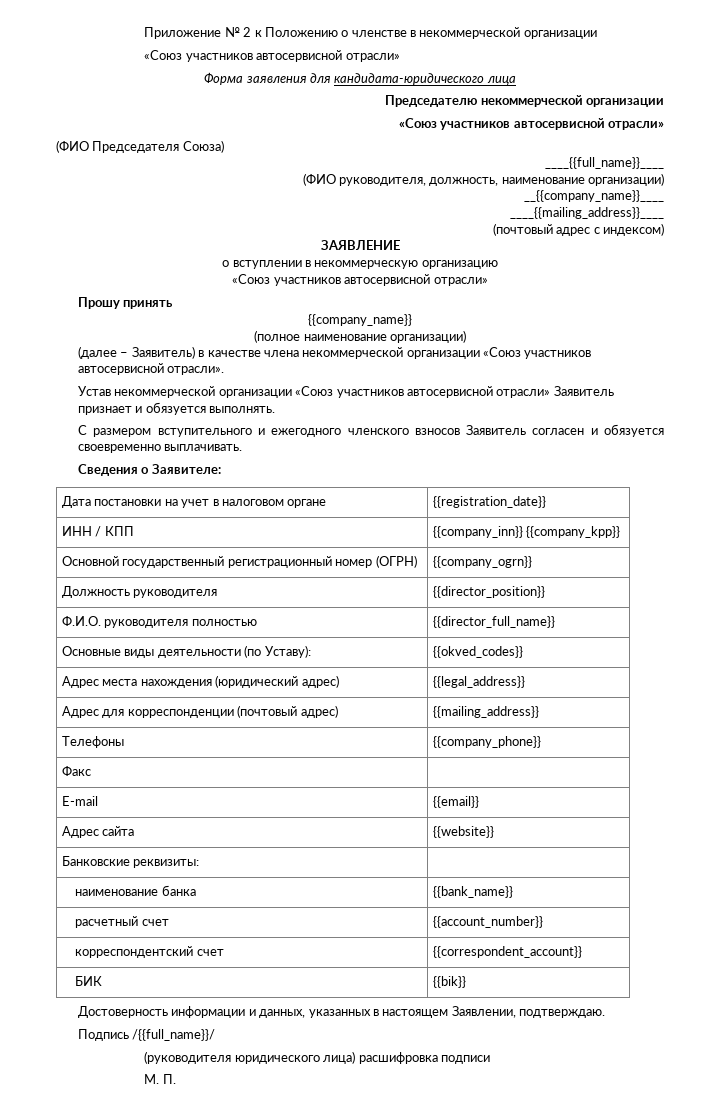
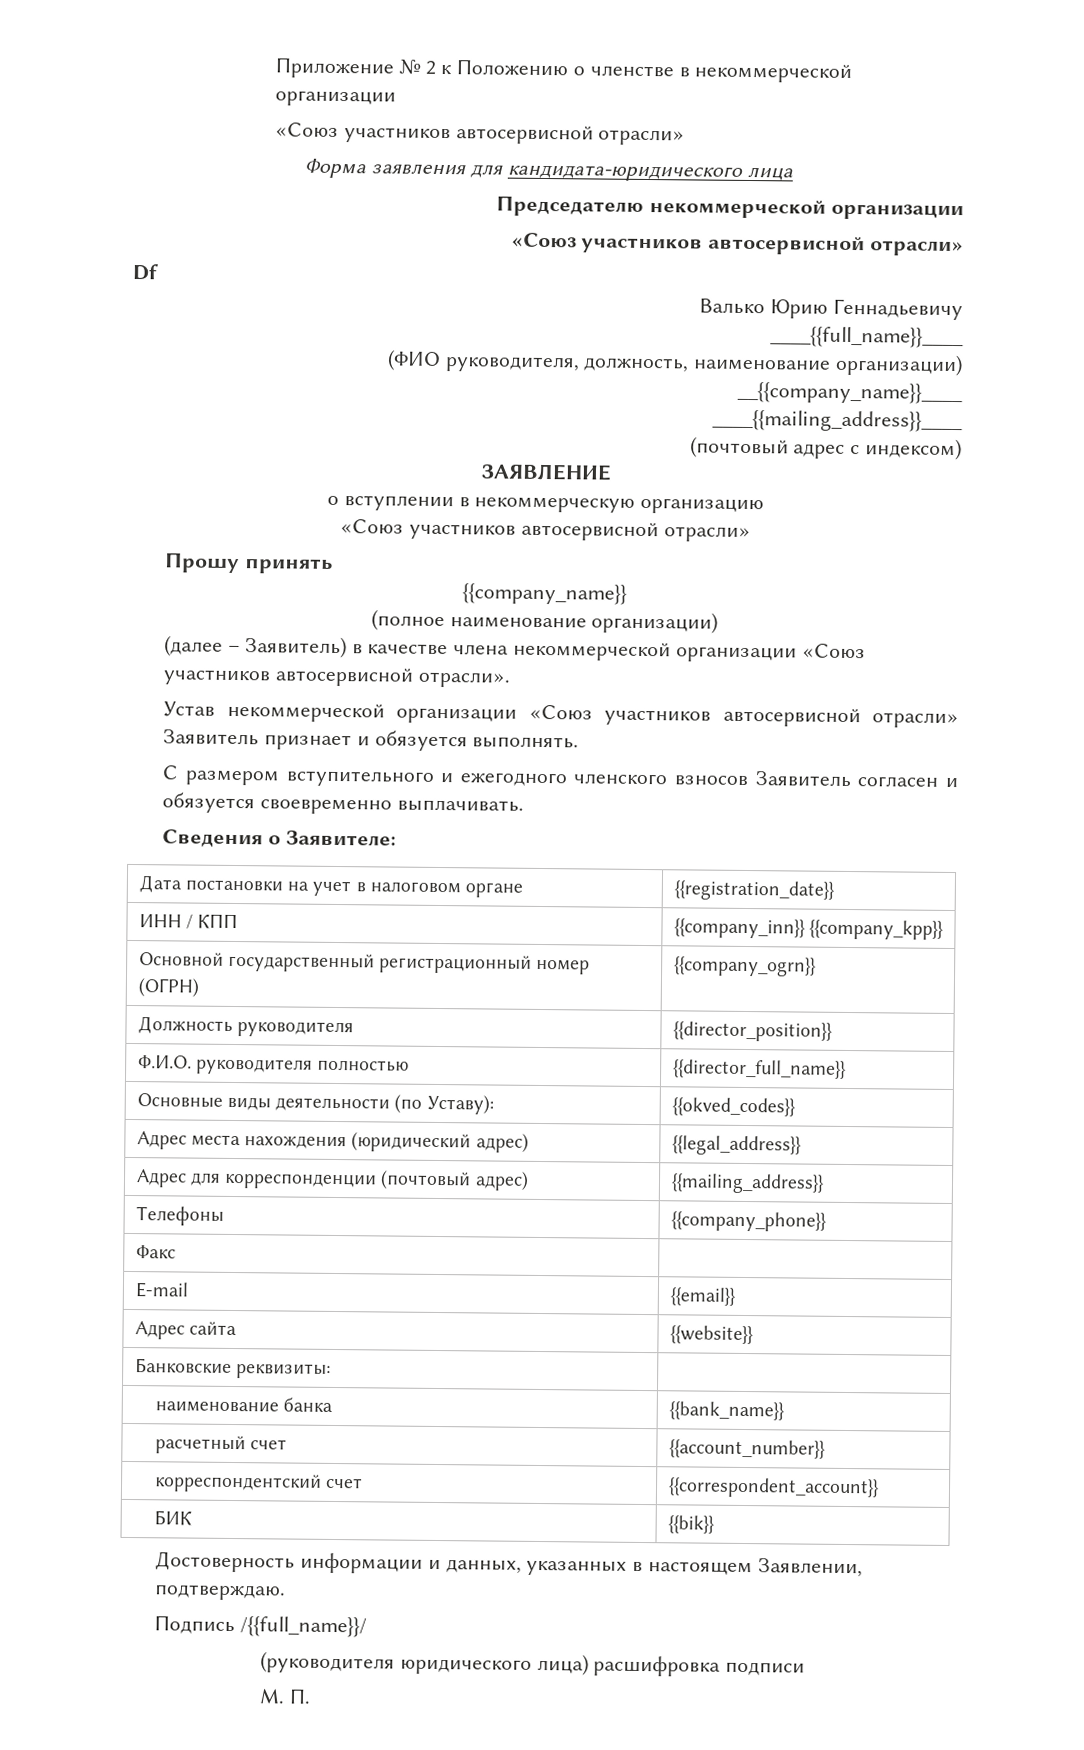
[56,140,224,153] (ФИО Председателя Союза) -> [132,263,158,281] [699,298,963,321] Df // Валько Юрию Геннадьевичу

